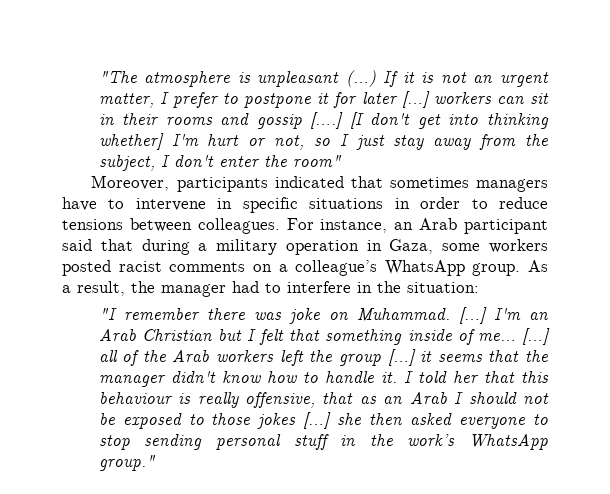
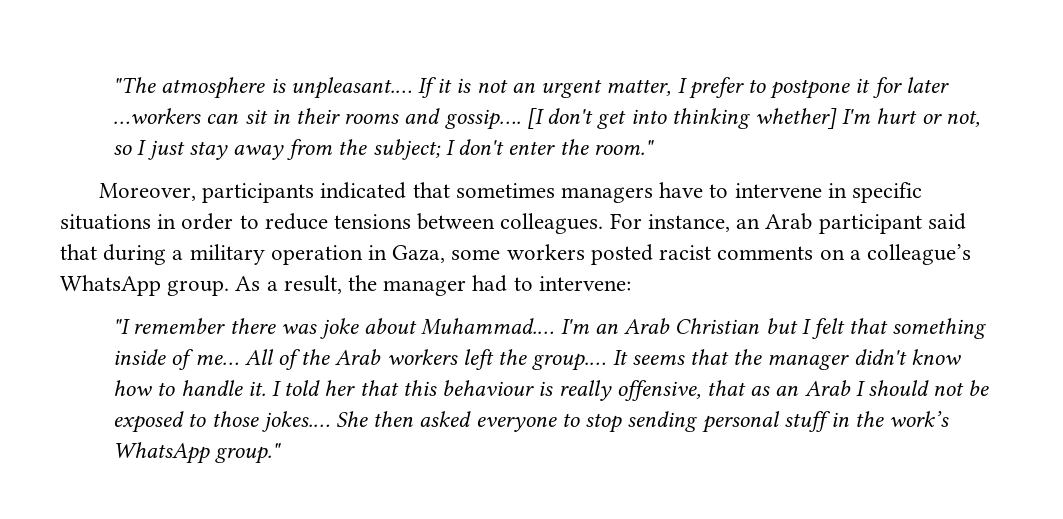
[257,70,376,87] unpleasant (…) -> [290,77,412,99] unpleasant.…
[401,91,492,108] […] workers -> [113,108,202,124] …workers
[256,112,344,129] gossip [….] -> [444,109,521,130] gossip….
[98,155,155,171] subject, -> [372,139,441,160] subject;
[292,155,342,167] room" -> [593,140,654,155] room."
[287,281,479,293] interfere in the situation: -> [538,276,631,291] intervene:
[328,307,487,324] on Muhammad. […] -> [364,318,555,335] about Muhammad.…
[522,328,550,345] [98,350,118,362] […] all -> [244,349,274,365] All
[338,349,433,366] group […] it -> [532,350,628,371] group.… It
[257,412,362,429] jokes […] she -> [261,411,369,432] jokes.… She

